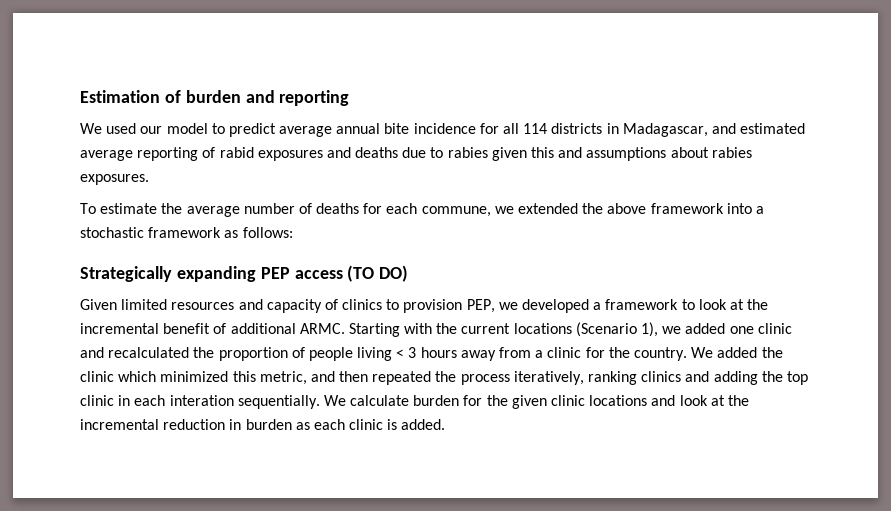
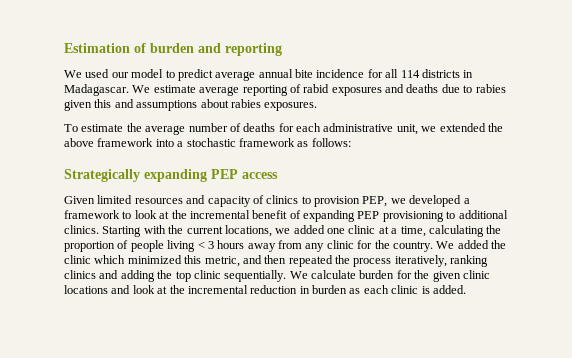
[622,123,806,137] Madagascar, and estimated -> [64,84,196,96] Madagascar. We estimate
[421,206,491,217] commune, -> [323,123,418,135] administrative unit,
[347,265,409,282] (TO DO) -> (278, 175) none
[230,323,345,334] additional ARMC. -> [303,210,508,222] [64,225,99,234] expanding PEP provisioning to additional clinics.
[513,322,659,337] locations (Scenario 1), -> [224,225,272,237] locations,
[80,347,190,358] and recalculated -> [378,225,484,237] at a time, calculating
[535,350,544,358] a -> [305,243,325,252] any
[118,395,234,406] in each interation -> (221, 274) none

